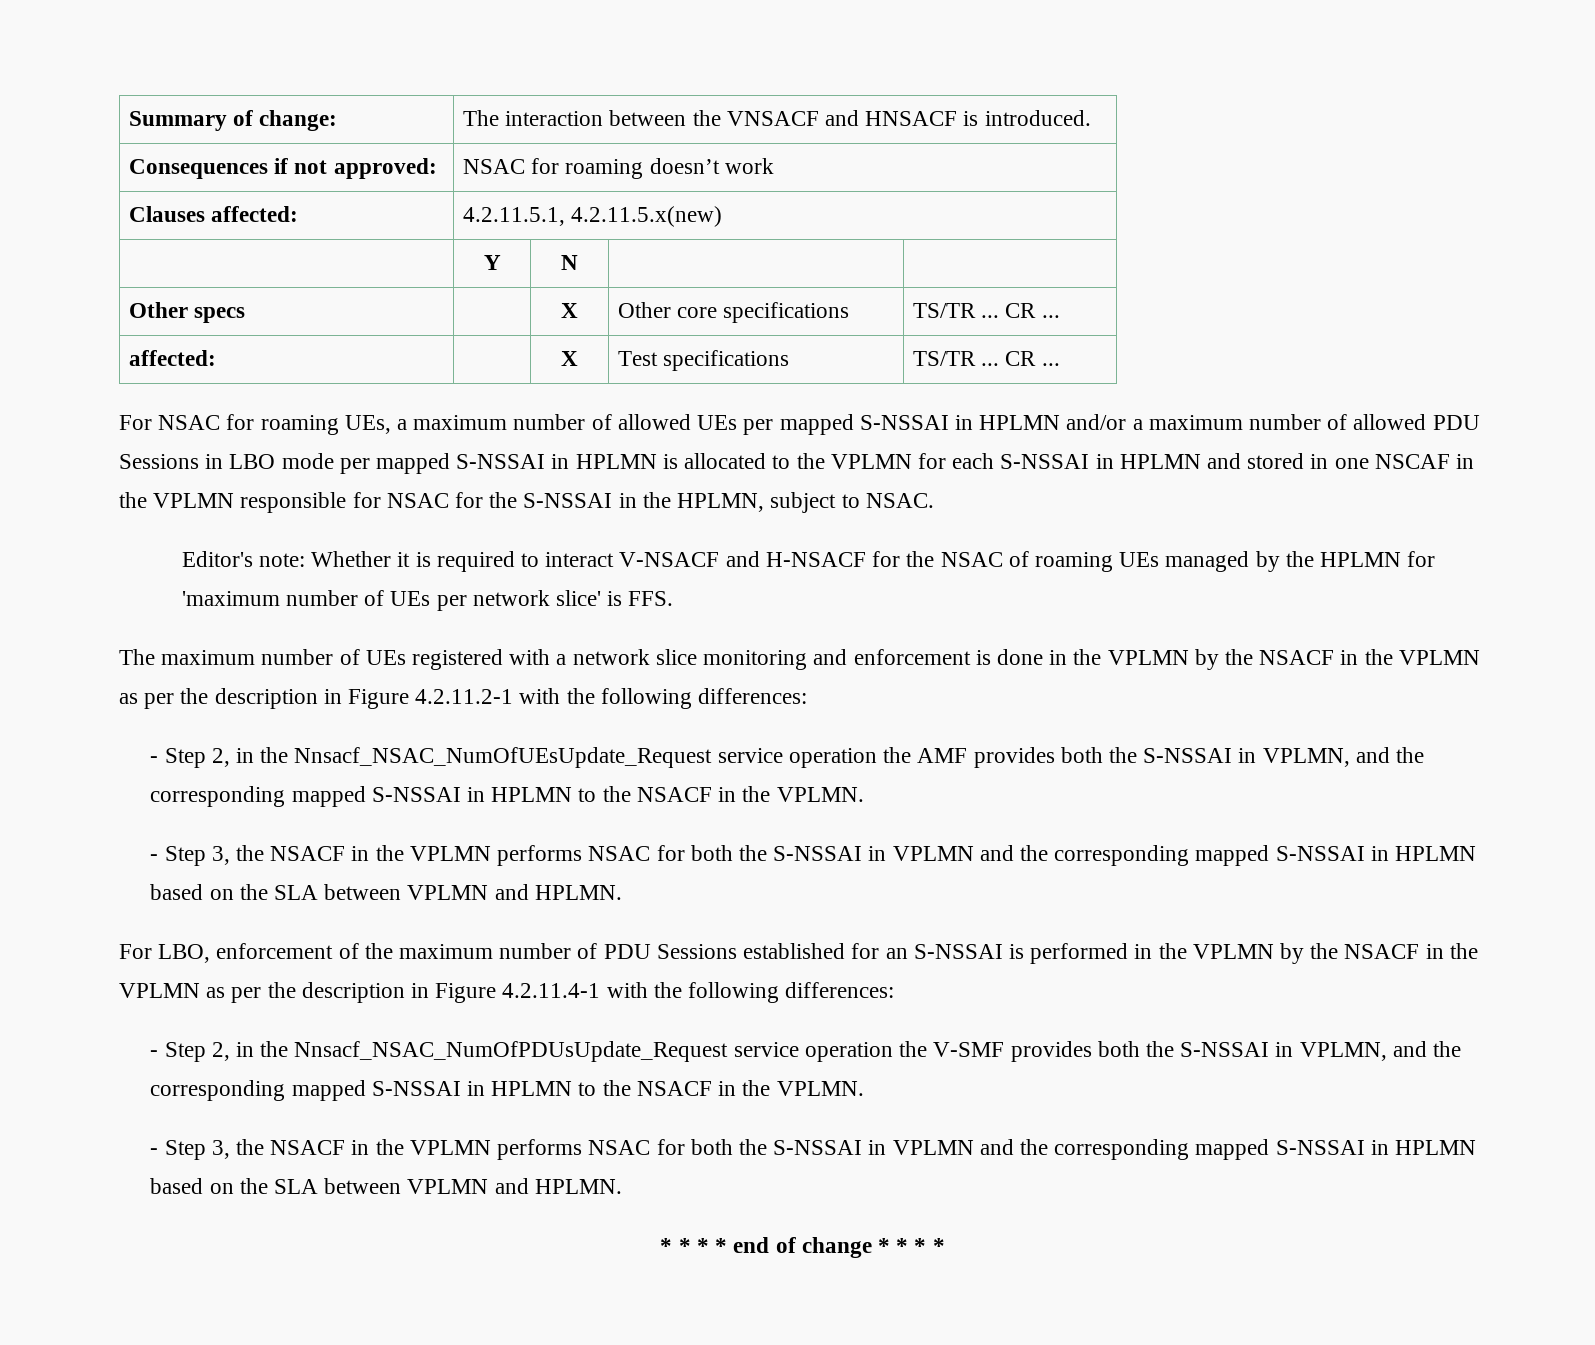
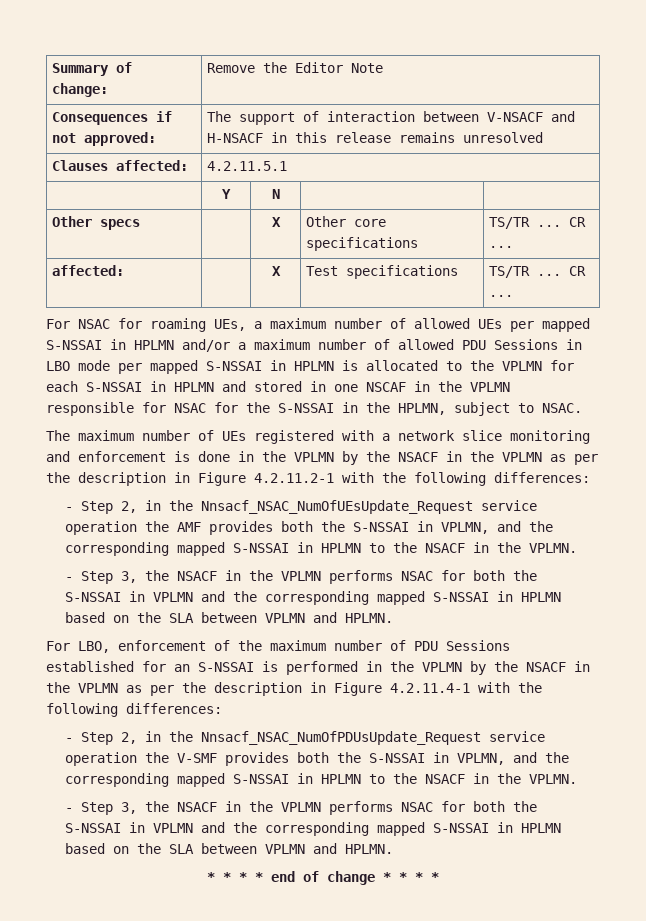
[462,110,1091,126] [128,158,437,179] [462,158,774,179] The interaction between the VNSACF and HNSACF is introduced. // Consequences if not approved: | NSAC for roaming doesn’t work -> [207,62,384,73] [52,111,173,125] [52,132,157,146] [207,111,576,125] [207,132,544,143] Remove the Editor Note // Consequences if not approved: | The support of interaction between V-NSACF and H-NSACF in this release remains unresolved
[462,206,723,227] 4.2.11.5.1, 4.2.11.5.x(new) -> [207,161,288,171] 4.2.11.5.1
[181,551,1436,572] [181,590,674,611] // Editor's note: Whether it is required to interact V-NSACF and H-NSACF for the NSAC of roaming UEs managed by the HPLMN for 'maximum number of UEs per network slice' is FFS. -> (582, 408) none

